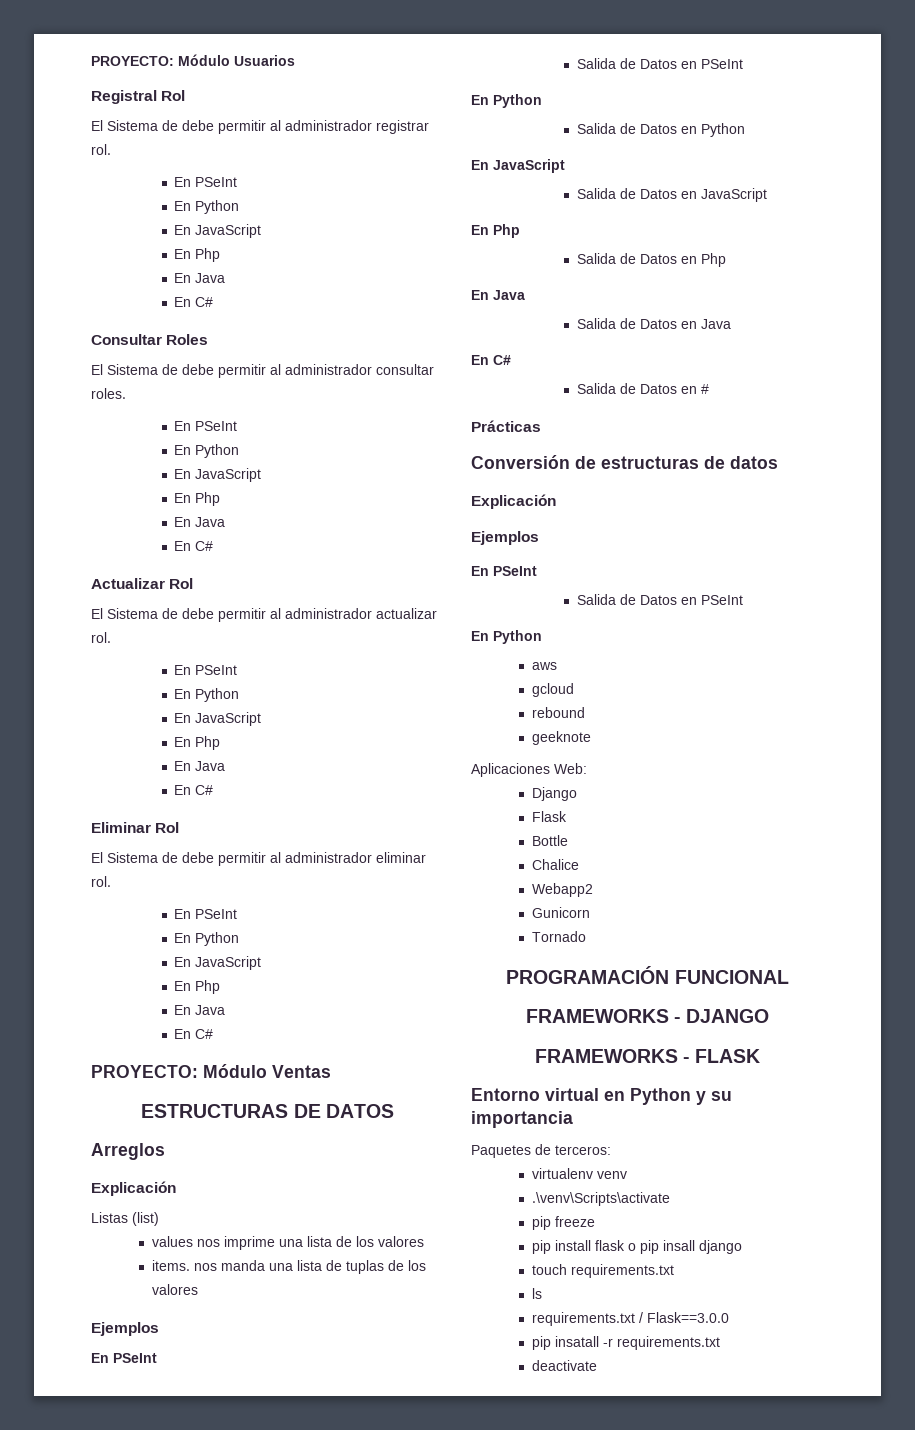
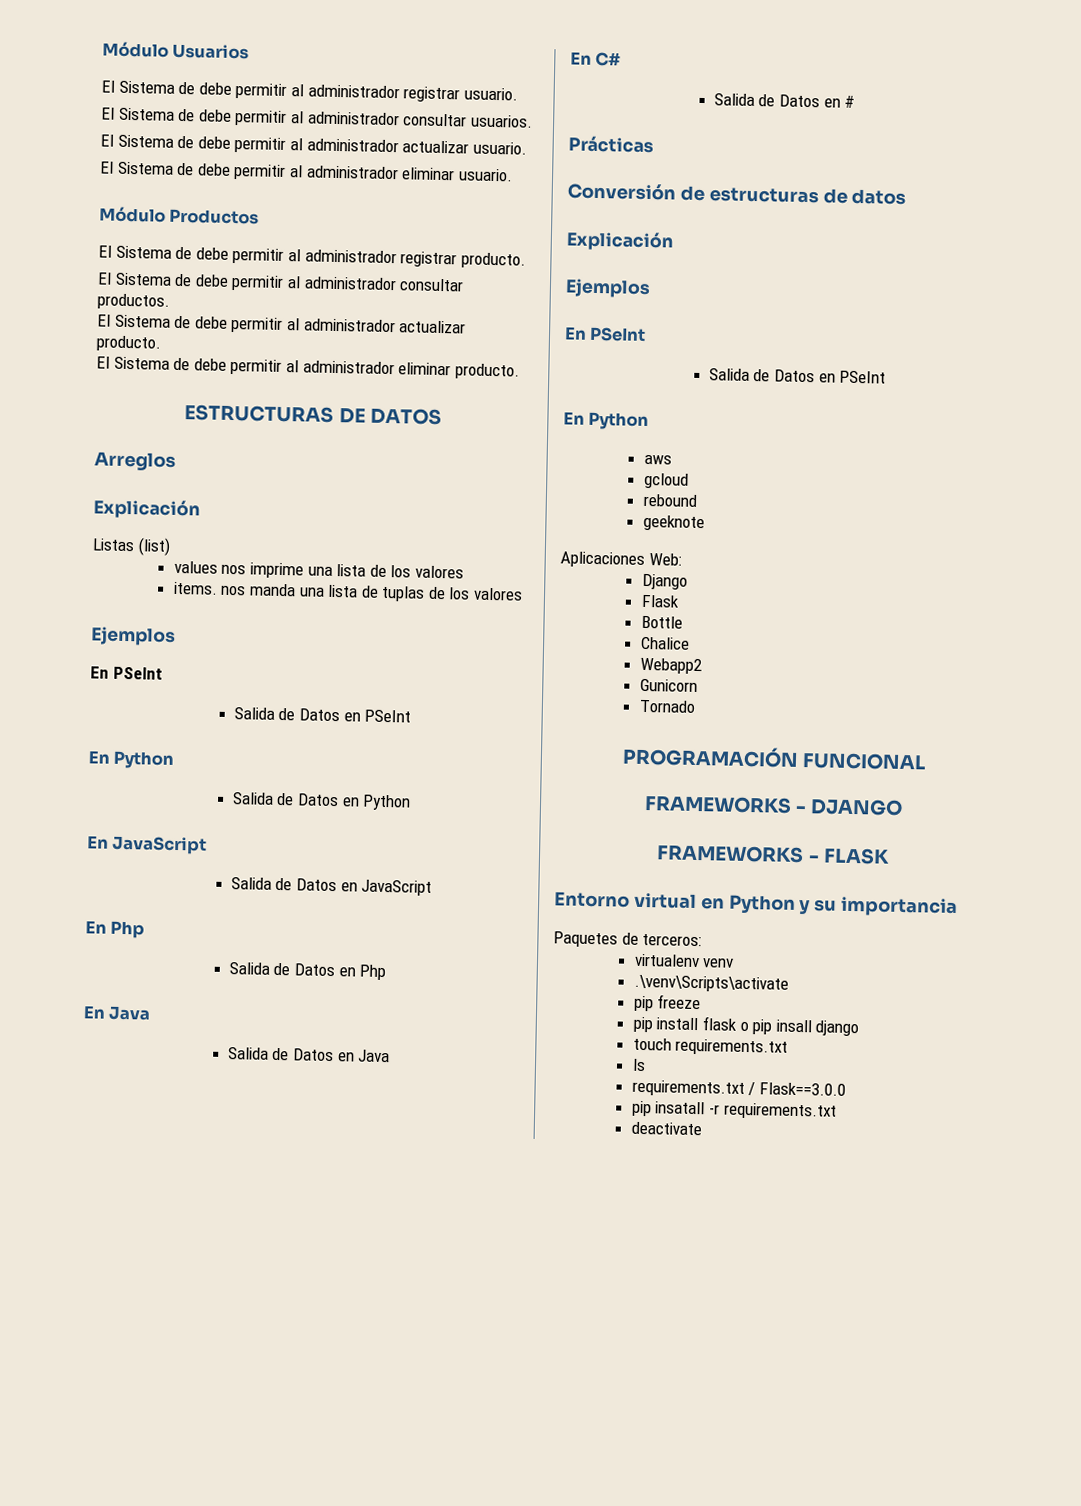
[91,56,174,66] PROYECTO: -> (102, 49) none
[91,90,186,104] [91,120,429,134] [91,144,111,155] [174,177,238,187] [174,200,240,214] [174,224,262,238] [174,248,221,262] [174,273,226,283] [174,297,214,307] [91,334,209,345] [91,364,434,378] [91,388,126,399] [174,421,238,431] [174,444,240,458] [174,468,262,482] [174,492,221,506] [174,517,226,527] [174,541,214,551] [91,578,194,589] [91,608,437,622] [91,632,111,643] [174,665,238,675] [174,688,240,702] [174,712,262,726] [174,736,221,750] [174,761,226,771] [174,785,214,795] [91,822,180,833] [91,852,426,866] [91,876,111,887] [174,909,238,919] [174,932,240,946] [174,956,262,970] [174,980,221,994] [174,1005,226,1015] [174,1029,214,1039] [91,1064,331,1078] // Registral Rol // El Sistema de debe permitir al administrador registrar rol. // En PSeInt // En Python // En JavaScript // En Php // En Java // En C# // Consultar Roles // El Sistema de debe permitir al administrador consultar roles. // En PSeInt // En Python // En JavaScript // En Php // En Java // En C# // Actualizar Rol // El Sistema de debe permitir al administrador actualizar rol. // En PSeInt // En Python // En JavaScript // En Php // En Java // En C# // Eliminar Rol // El Sistema de debe permitir al administrador eliminar rol. // En PSeInt // En Python // En JavaScript // En Php // En Java // En C# // PROYECTO: Módulo Ventas -> [101,80,518,103] [101,107,533,128] [100,134,527,155] [100,161,513,182] [99,206,260,225] [98,245,526,269] [97,272,465,292] [97,293,170,310] [97,314,467,334] [96,335,161,352] [96,356,520,380] // El Sistema de debe permitir al administrador registrar usuario. // El Sistema de debe permitir al administrador consultar usuarios. // El Sistema de debe permitir al administrador actualizar usuario. // El Sistema de debe permitir al administrador eliminar usuario. // Módulo Productos // El Sistema de debe permitir al administrador registrar producto. // El Sistema de debe permitir al administrador consultar productos. // El Sistema de debe permitir al administrador actualizar producto. // El Sistema de debe permitir al administrador eliminar producto.

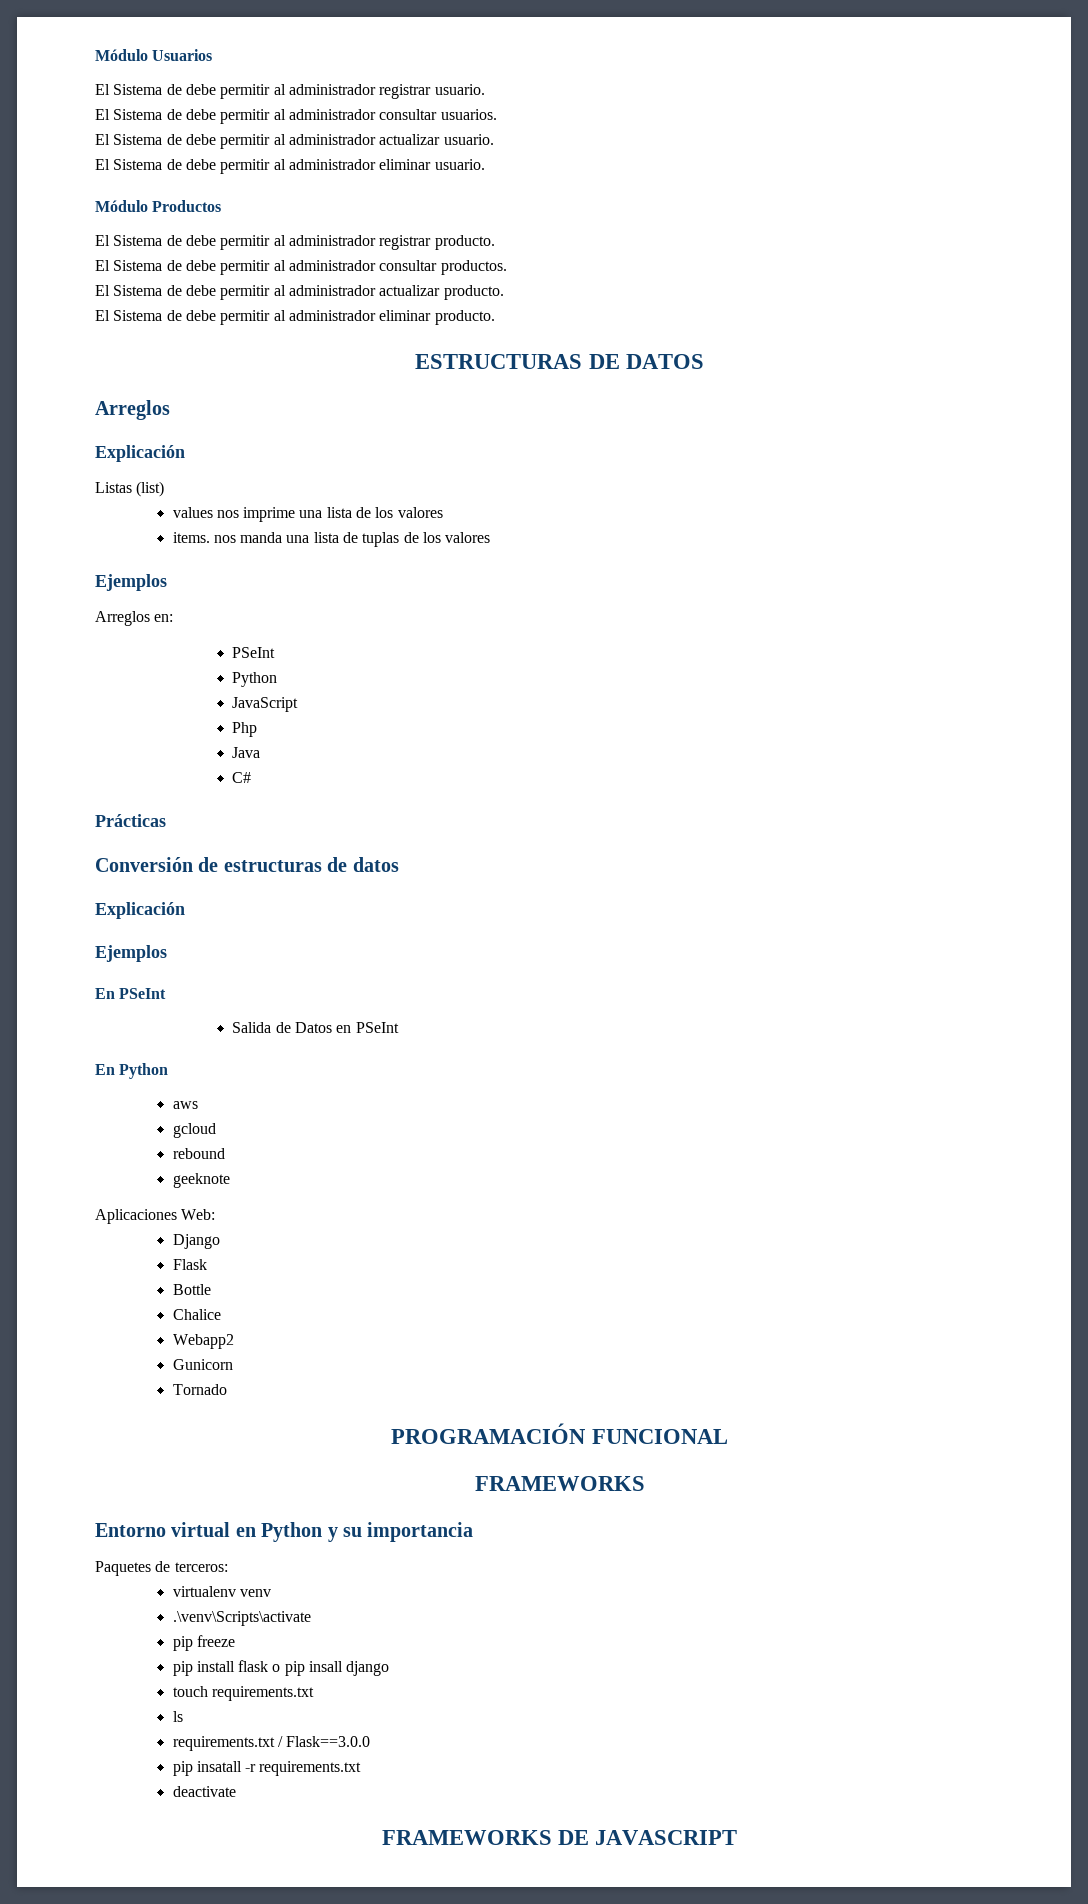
[90,666,163,680] [233,707,412,723] [88,750,175,769] [231,792,412,811] [87,835,208,855] [230,877,433,896] [85,920,146,939] [228,962,387,981] [83,1005,152,1021] [227,1047,391,1063] [570,51,622,67] [713,93,856,108] En PSeInt // Salida de Datos en PSeInt // En Python // Salida de Datos en Python // En JavaScript // Salida de Datos en JavaScript // En Php // Salida de Datos en Php // En Java // Salida de Datos en Java // En C# // Salida de Datos en # -> [95,611,174,626] [232,647,276,658] [232,672,278,687] [232,697,299,712] [232,722,258,737] [232,747,261,758] [232,772,252,783] Arreglos en: // PSeInt // Python // JavaScript // Php // Java // C#
[795,798,904,816] [656,844,890,865] - DJANGO // FRAMEWORKS - FLASK -> (645, 1483) none
(702, 1128) none -> [381,1830,738,1845] // FRAMEWORKS DE JAVASCRIPT

